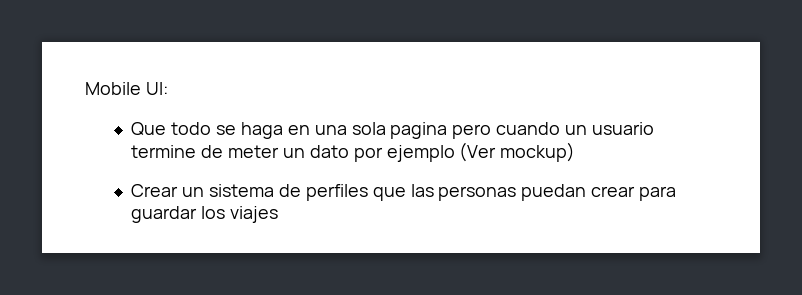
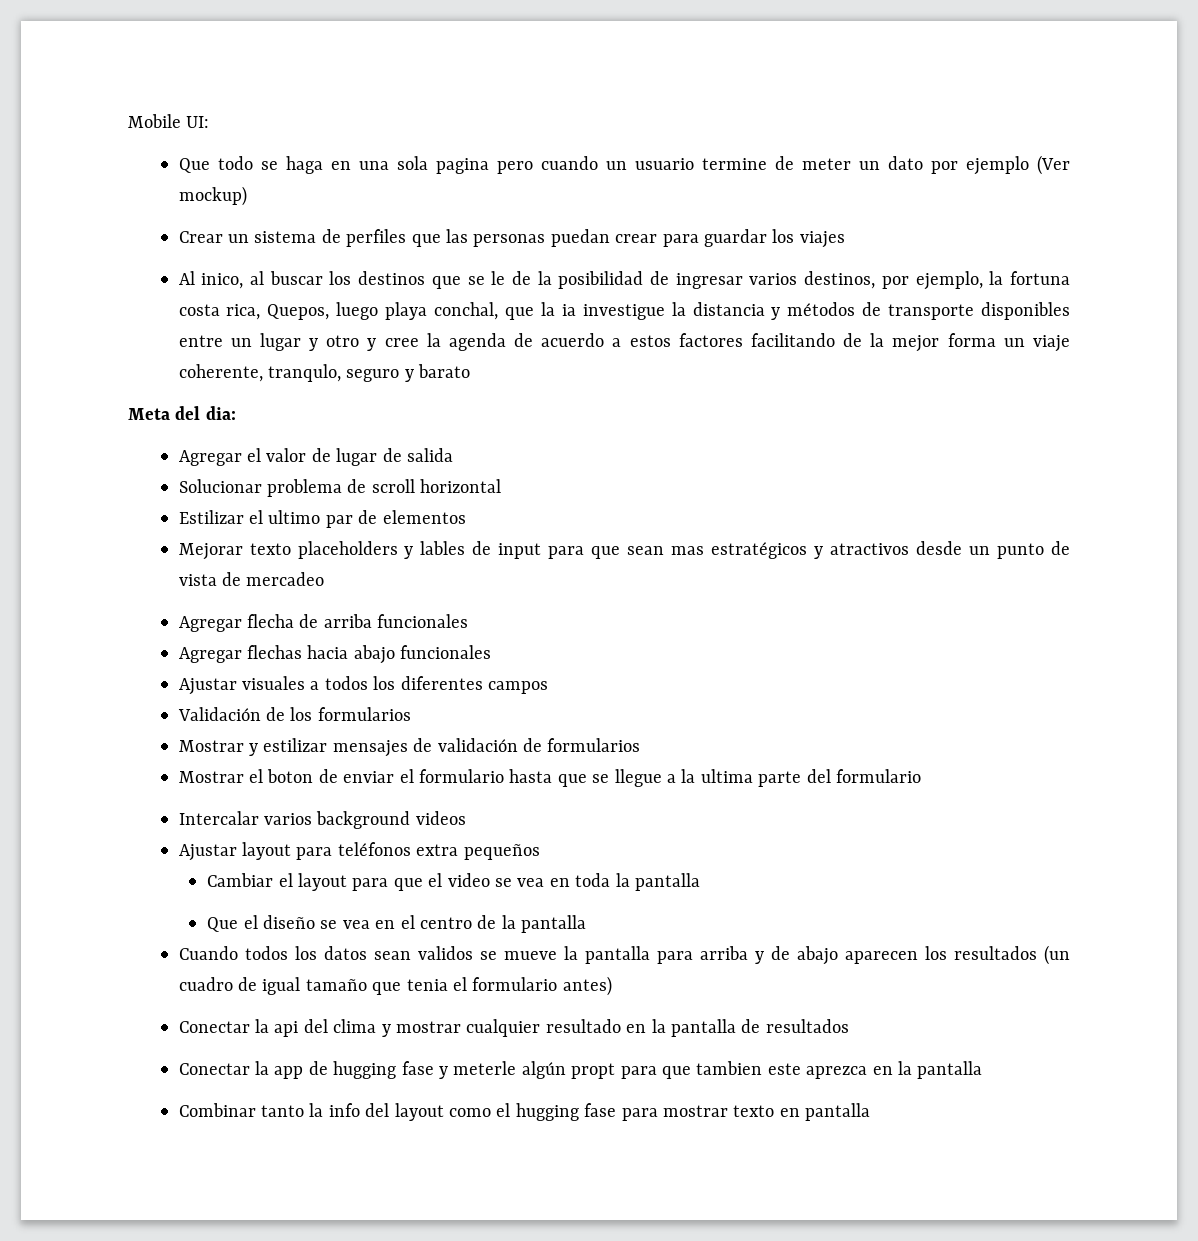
(279, 214) none -> [178,271,1070,290] [178,302,1071,320] [178,333,1071,352] [178,364,471,382] [128,406,236,420] [178,448,453,466] [178,479,502,497] [178,510,466,528] [178,541,1071,560] [178,572,325,586] [178,614,469,632] [178,645,492,664] [178,676,548,695] [177,707,411,721] [178,738,641,757] [178,769,921,787] [178,811,466,829] [178,842,540,861] [207,873,700,891] [207,915,587,933] [178,945,1070,965] [178,976,612,996] [178,1019,849,1037] [178,1061,983,1079] [178,1103,871,1121] // Al inico, al buscar los destinos que se le de la posibilidad de ingresar varios destinos, por ejemplo, la fortuna costa rica, Quepos, luego playa conchal, que la ia investigue la distancia y métodos de transporte disponibles entre un lugar y otro y cree la agenda de acuerdo a estos factores facilitando de la mejor forma un viaje coherente, tranqulo, seguro y barato // Meta del dia: // Agregar el valor de lugar de salida // Solucionar problema de scroll horizontal // Estilizar el ultimo par de elementos // Mejorar texto placeholders y lables de input para que sean mas estratégicos y atractivos desde un punto de vista de mercadeo // Agregar flecha de arriba funcionales // Agregar flechas hacia abajo funcionales // Ajustar visuales a todos los diferentes campos // Validación de los formularios // Mostrar y estilizar mensajes de validación de formularios // Mostrar el boton de enviar el formulario hasta que se llegue a la ultima parte del formulario // Intercalar varios background videos // Ajustar layout para teléfonos extra pequeños // Cambiar el layout para que el video se vea en toda la pantalla // Que el diseño se vea en el centro de la pantalla // Cuando todos los datos sean validos se mueve la pantalla para arriba y de abajo aparecen los resultados (un cuadro de igual tamaño que tenia el formulario antes) // Conectar la api del clima y mostrar cualquier resultado en la pantalla de resultados // Conectar la app de hugging fase y meterle algún propt para que tambien este aprezca en la pantalla // Combinar tanto la info del layout como el hugging fase para mostrar texto en pantalla

